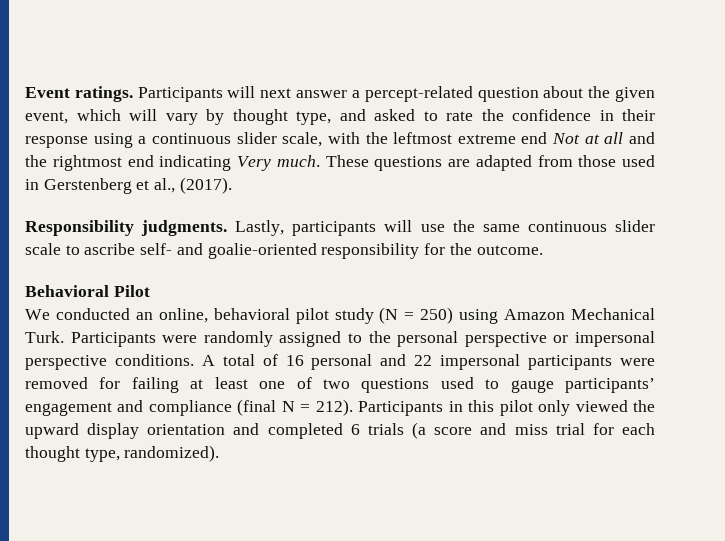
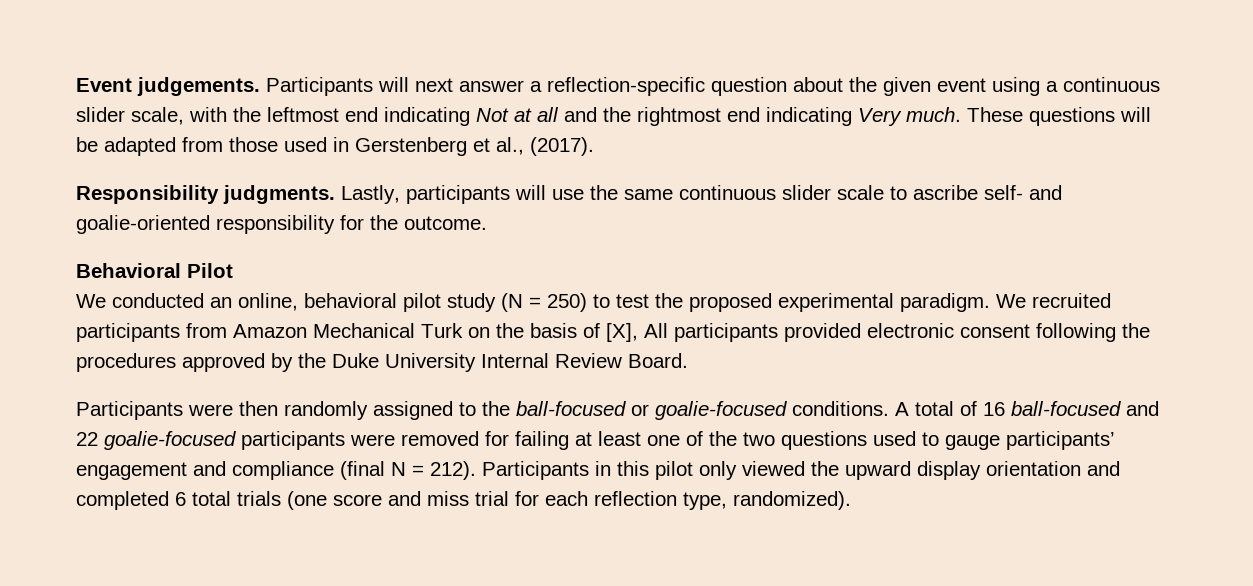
[74,86,133,102] ratings. -> [137,77,260,96] judgements.
[364,86,473,102] percept-related -> [547,77,705,96] reflection-specific
[25,109,655,125] [25,136,88,148] event, which will vary by thought type, and asked to rate the confidence in their response -> [937,78,986,92] event
[457,132,548,144] extreme end -> [345,107,470,126] end indicating
[448,159,470,167] are -> [1120,107,1151,122] [76,137,98,152] will be
[459,308,656,324] [25,331,64,343] using Amazon Mechanical Turk. -> [593,293,1111,312] [76,323,1150,342] [76,353,688,372] to test the proposed experimental paradigm. We recruited participants from Amazon Mechanical Turk on the basis of [X], All participants provided electronic consent following the procedures approved by the Duke University Internal Review Board. //
(198, 339) none -> [239,401,278,416] then
[397,331,656,347] [25,355,107,370] personal perspective or impersonal perspective -> [516,401,787,420] ball-focused or goalie-focused
[311,354,373,370] personal -> [1011,401,1121,416] ball-focused
[440,354,521,370] impersonal -> [104,431,236,450] goalie-focused
(312, 383) none -> [709,431,737,446] the
[367,422,427,439] trials (a -> [192,491,327,510] total trials (one
[25,446,80,462] thought -> [594,491,677,506] reflection

